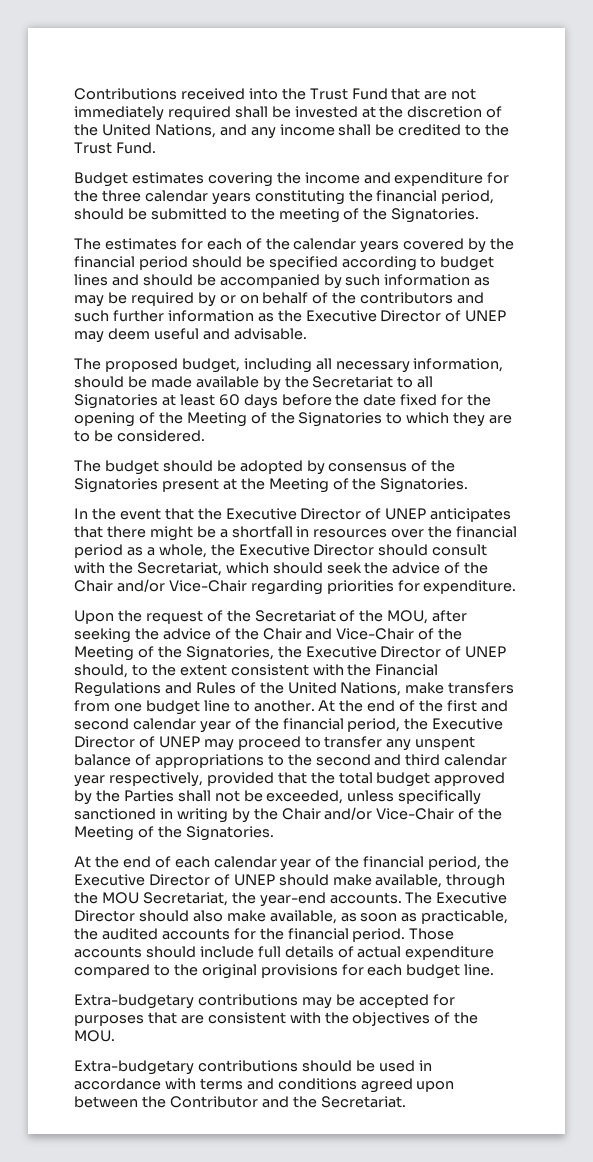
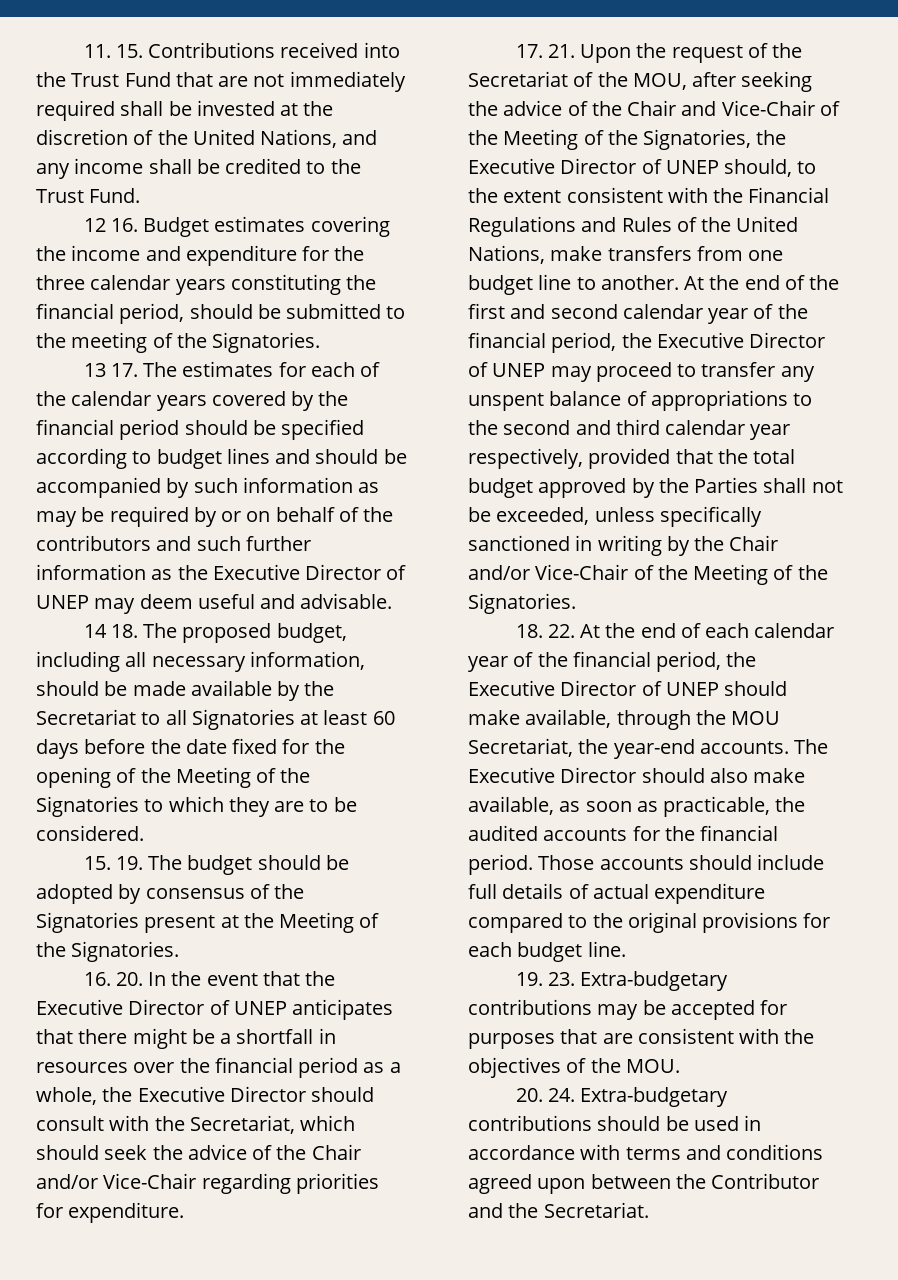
(74, 94) none -> [83,44,143,58] 11. 15.
(156, 148) none -> [83,218,138,232] 12 16.
(480, 215) none -> [83,363,138,377] 13 17.
(307, 334) none -> [83,624,138,638] 14 18.
(205, 436) none -> [83,856,143,870] 15. 19.
(469, 485) none -> [83,972,143,986] 16. 20.
(517, 587) none -> [515,44,575,58] 17. 21.
(274, 833) none -> [515,624,575,638] 18. 22.
(495, 970) none -> [515,972,575,986] 19. 23.
(115, 1036) none -> [515,1088,575,1102] 20. 24.

